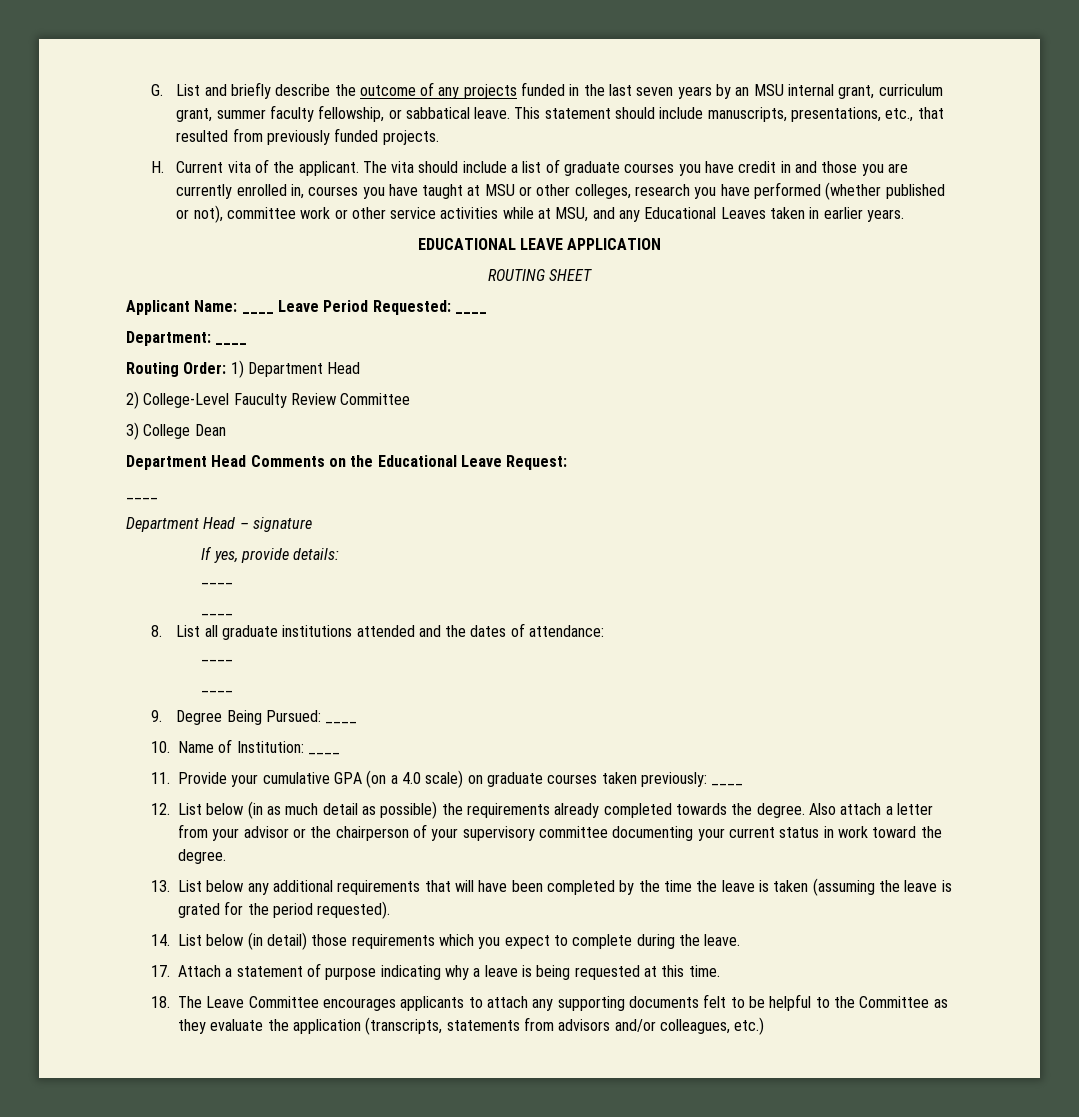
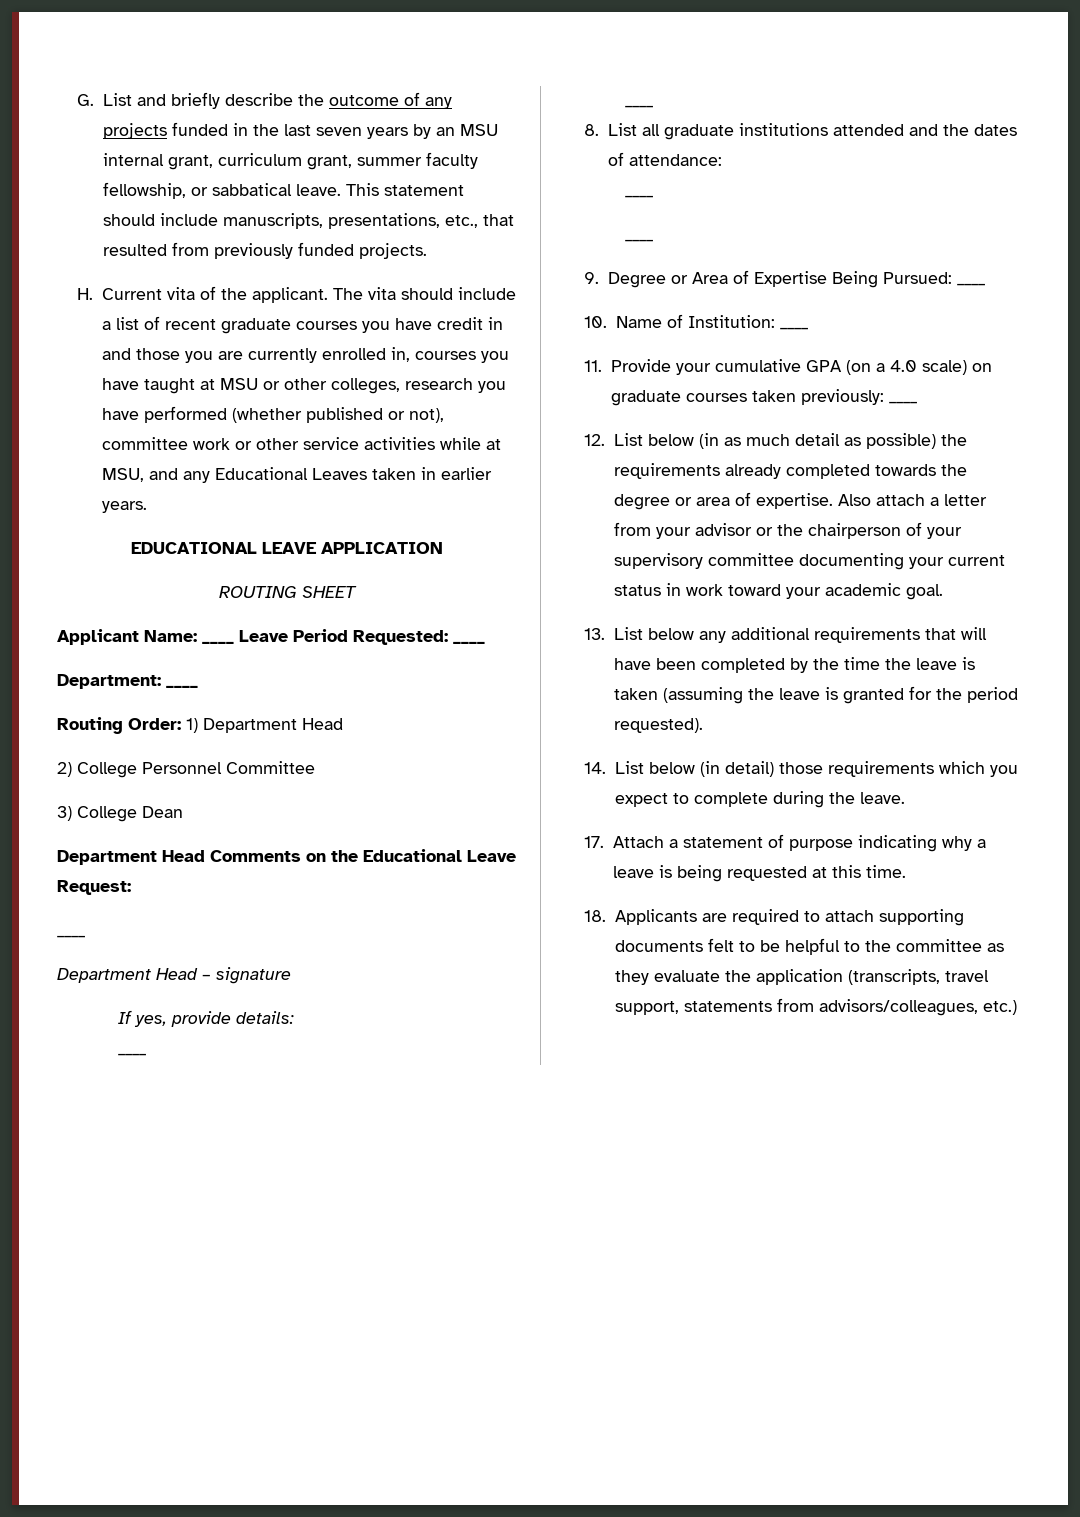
(560, 166) none -> [164,319,216,330] recent
[143,393,336,408] College-Level Fauculty Review -> [77,762,222,778] College Personnel
(223, 717) none -> [670,270,827,287] or Area of Expertise
[756,803,805,818] degree. -> [613,492,833,510] degree or area of expertise.
[920,826,942,838] [178,849,227,864] the degree. -> [785,583,943,600] your academic goal.
[178,903,221,918] grated -> [842,688,904,704] granted
[178,996,465,1011] The Leave Committee encourages applicants -> [614,909,799,925] Applicants are required
[532,999,554,1011] any -> (874, 916) none
[859,996,930,1008] Committee -> [895,939,982,952] committee
[446,1017,731,1034] statements from advisors and/or colleagues, -> [944,970,989,982] [614,998,978,1016] travel support, statements from advisors/colleagues,

